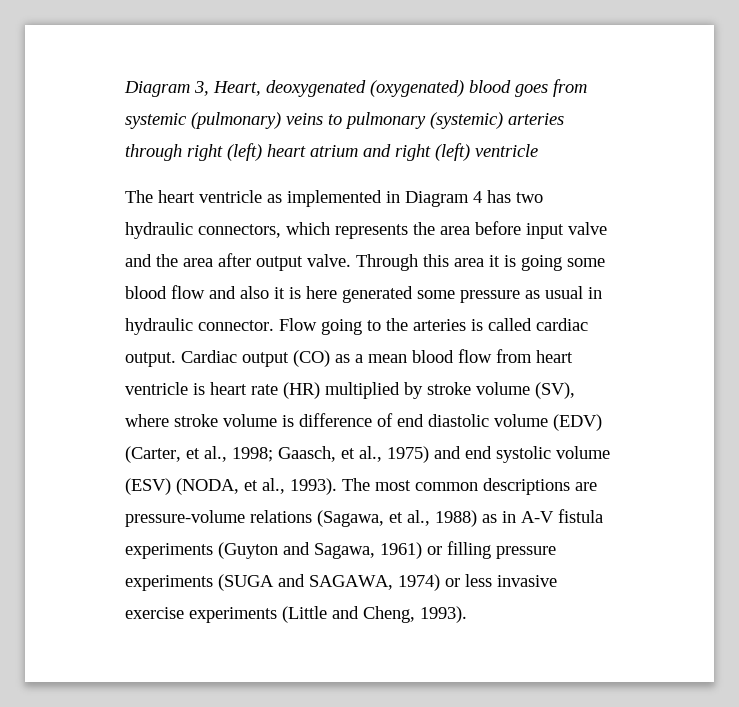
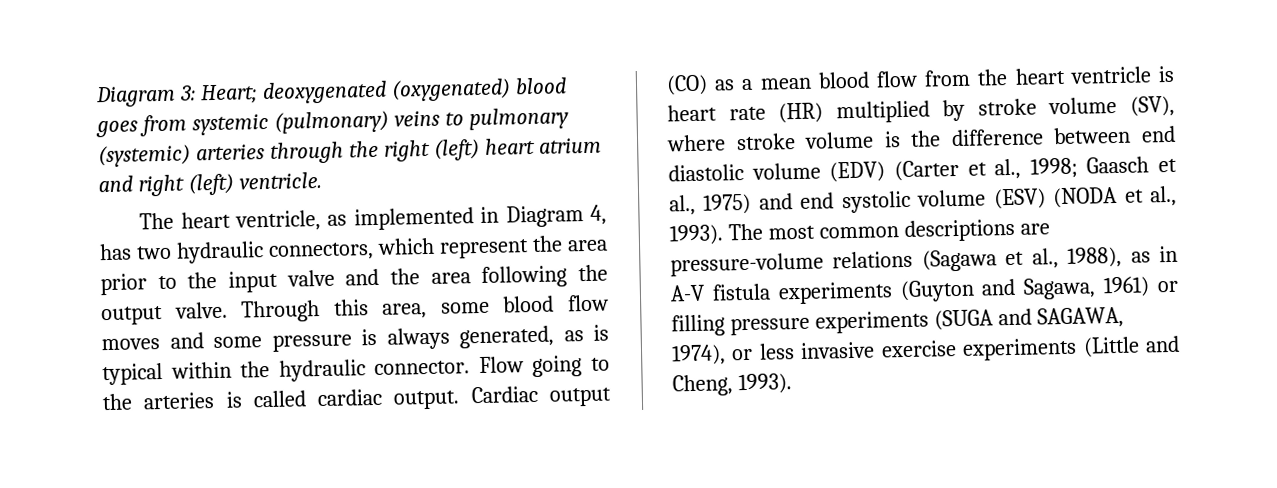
[124,81,261,97] Diagram 3, Heart, -> [95,84,258,108] Diagram 3: Heart;
(182, 152) none -> [348,140,379,158] the
[475,144,538,157] ventricle -> [238,171,322,190] ventricle.
[199,190,262,203] ventricle -> [235,209,322,232] ventricle,
[473,191,482,203] 4 -> [590,204,607,225] 4,
[335,221,521,239] represents the area before -> [439,235,608,259] [100,271,218,296] represent the area prior to the
[218,253,251,267] after -> [481,264,608,288] following the
[454,255,605,271] [125,285,602,303] area it is going some blood flow and also it is here generated some pressure as usual in -> [382,294,609,319] [101,324,609,352] [102,360,271,386] area, some blood flow moves and some pressure is always generated, as is typical within the
(532, 356) none -> [977,69,1009,86] the
[299,413,393,427] difference of -> [910,126,1132,147] the difference between
[125,446,181,463] (Carter, -> [893,159,959,182] (Carter
[278,446,336,462] Gaasch, -> [1086,156,1150,174] Gaasch
[176,478,239,495] (NODA, -> [1053,186,1119,209] (NODA
[317,510,477,527] (Sagawa, et al., 1988) -> [921,246,1123,272] (Sagawa et al., 1988),
[398,574,440,591] 1974) -> [671,344,726,366] 1974),

